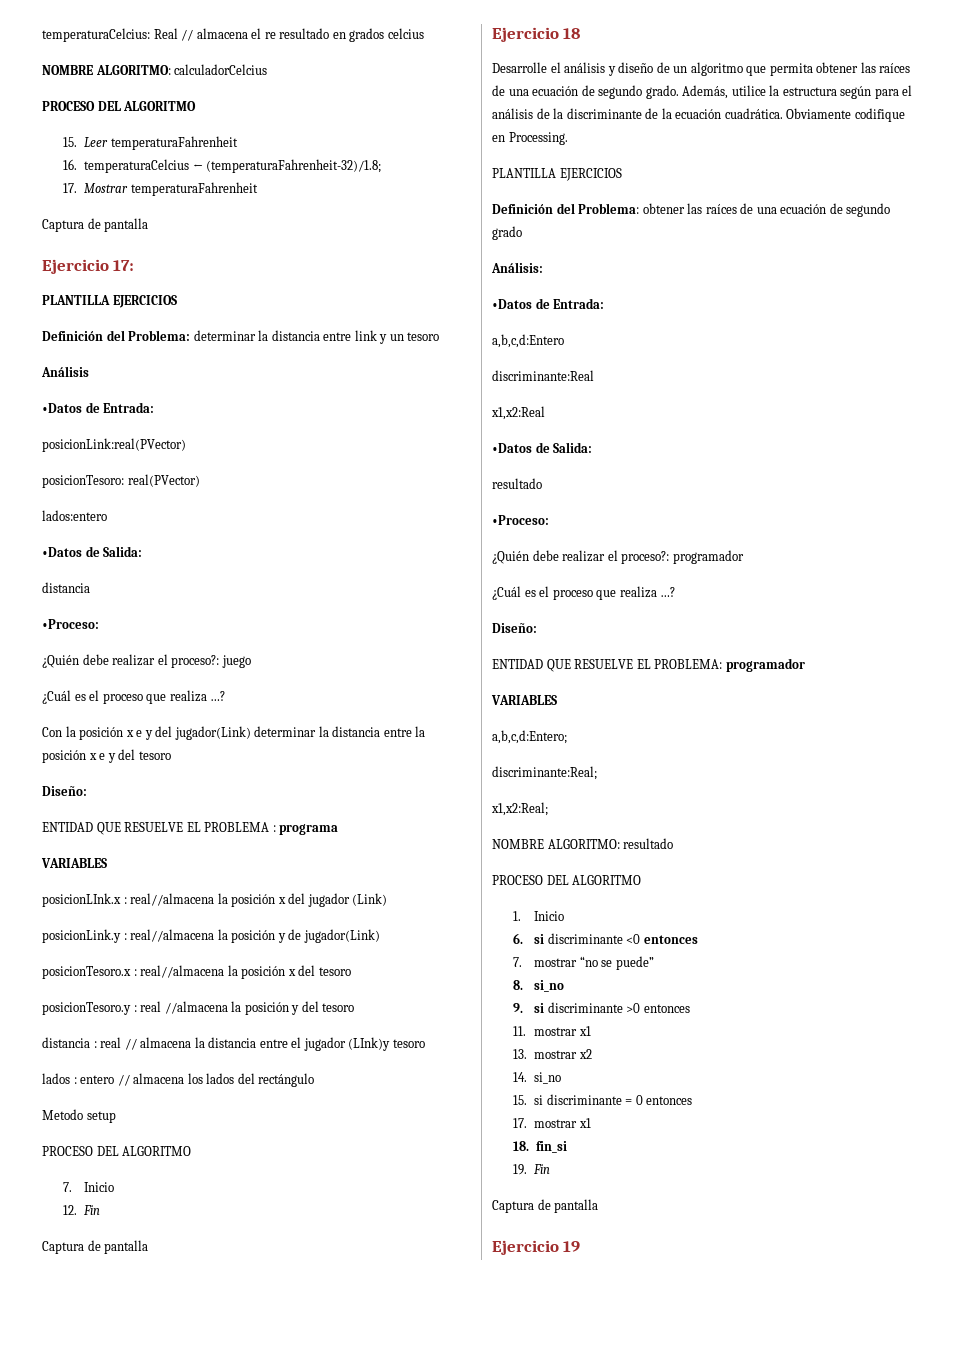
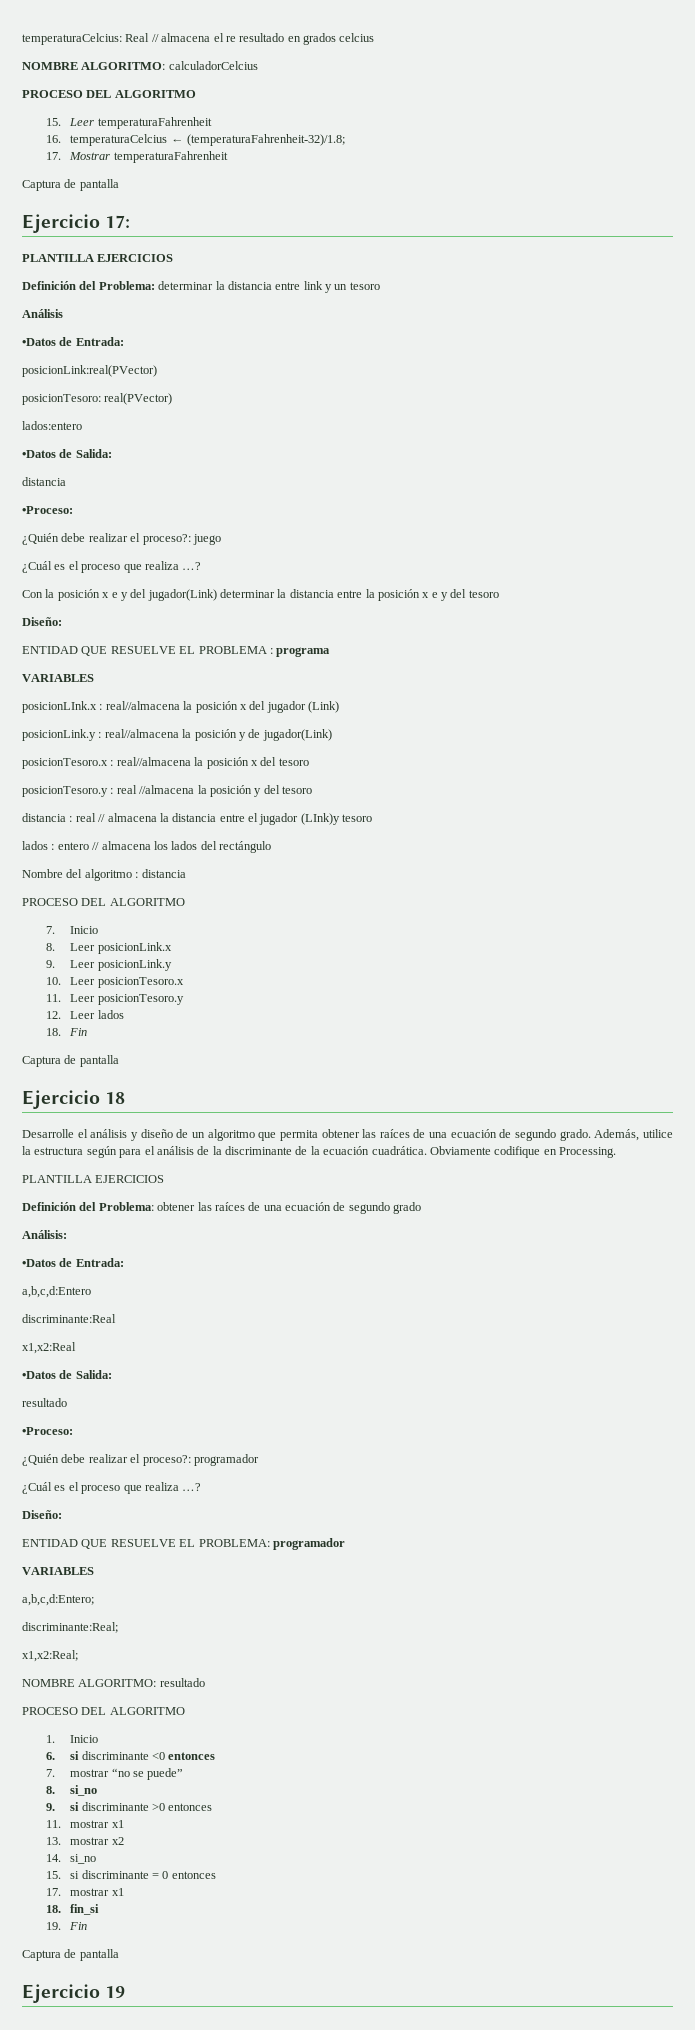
[42,1109,116,1123] Metodo setup -> [22,869,186,881] Nombre del algoritmo : distancia
[63,1205,78,1215] 12. -> [46,942,172,954] [46,959,172,971] [46,977,184,988] [46,994,184,1005] [46,1010,124,1019] [46,1028,62,1036] 8. Leer posicionLink.x // 9. Leer posicionLink.y // 10. Leer posicionTesoro.x // 11. Leer posicionTesoro.y // 12. Leer lados // 18.

